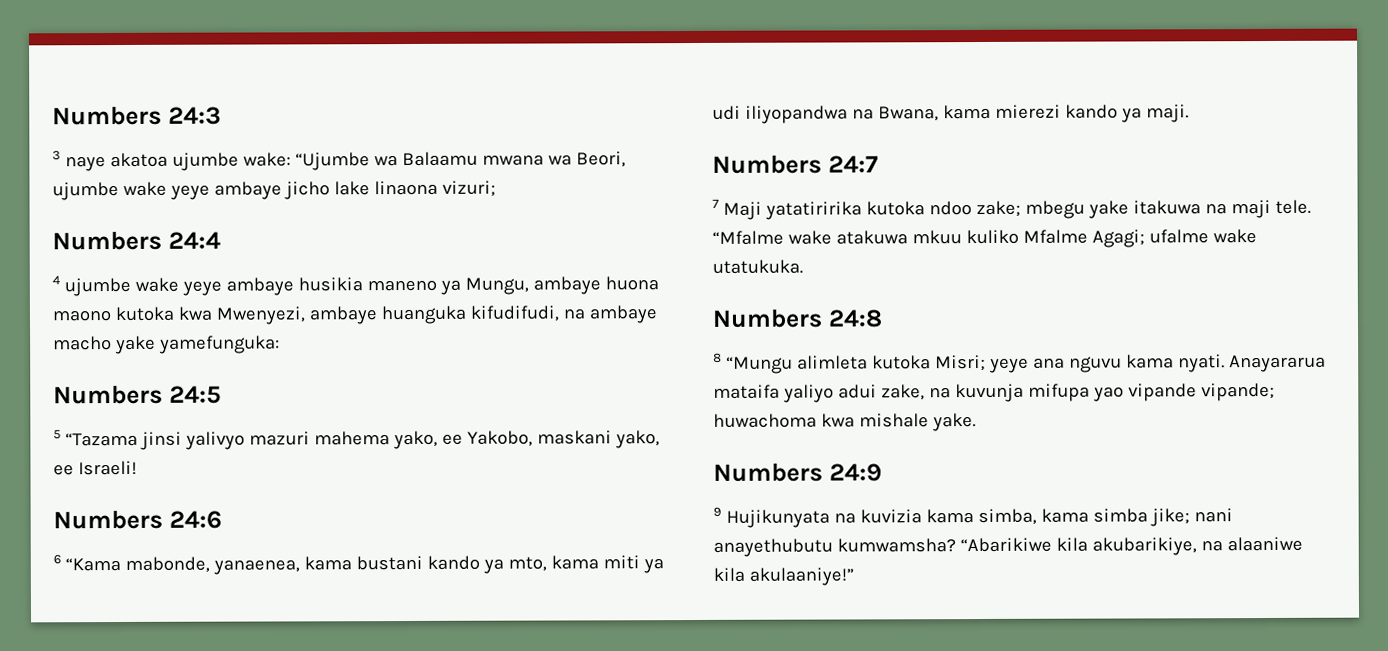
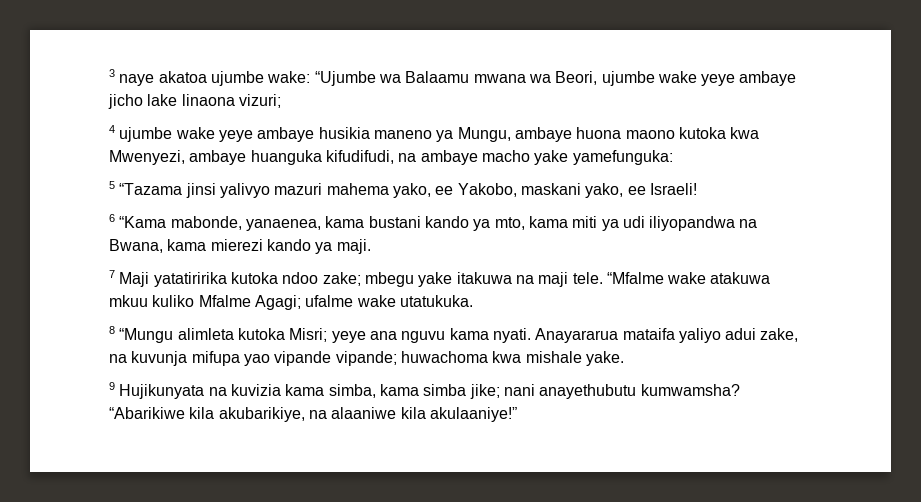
[52,105,222,126] Numbers 24:3 // -> (109, 73) none
[52,230,221,251] // Numbers 24:4 -> (281, 101) none
[53,384,222,405] // Numbers 24:5 -> (673, 157) none
[53,509,222,530] // Numbers 24:6 -> (697, 189) none
[712,154,878,174] // Numbers 24:7 -> (371, 246) none
[712,308,883,328] // Numbers 24:8 -> (473, 301) none
[713,462,882,482] // Numbers 24:9 -> (624, 358) none

